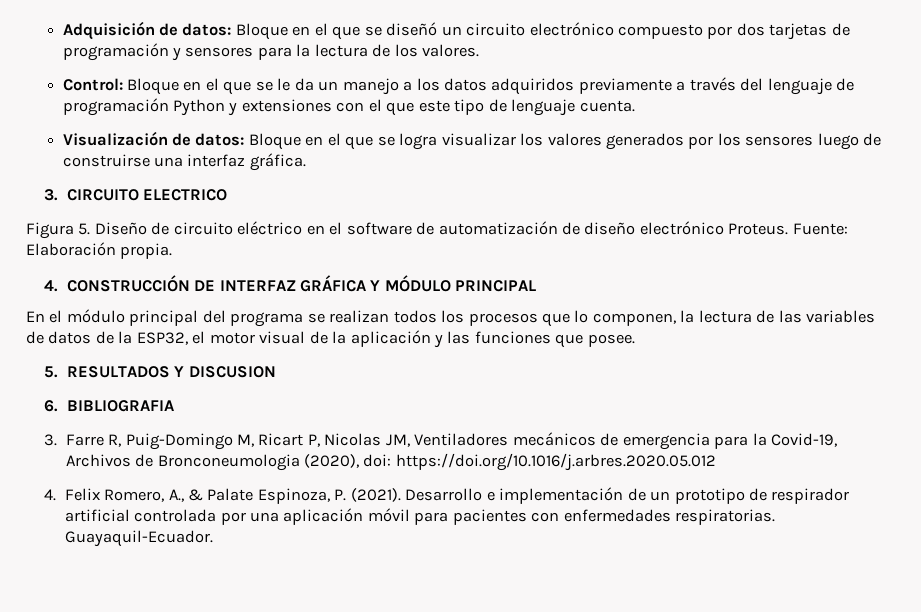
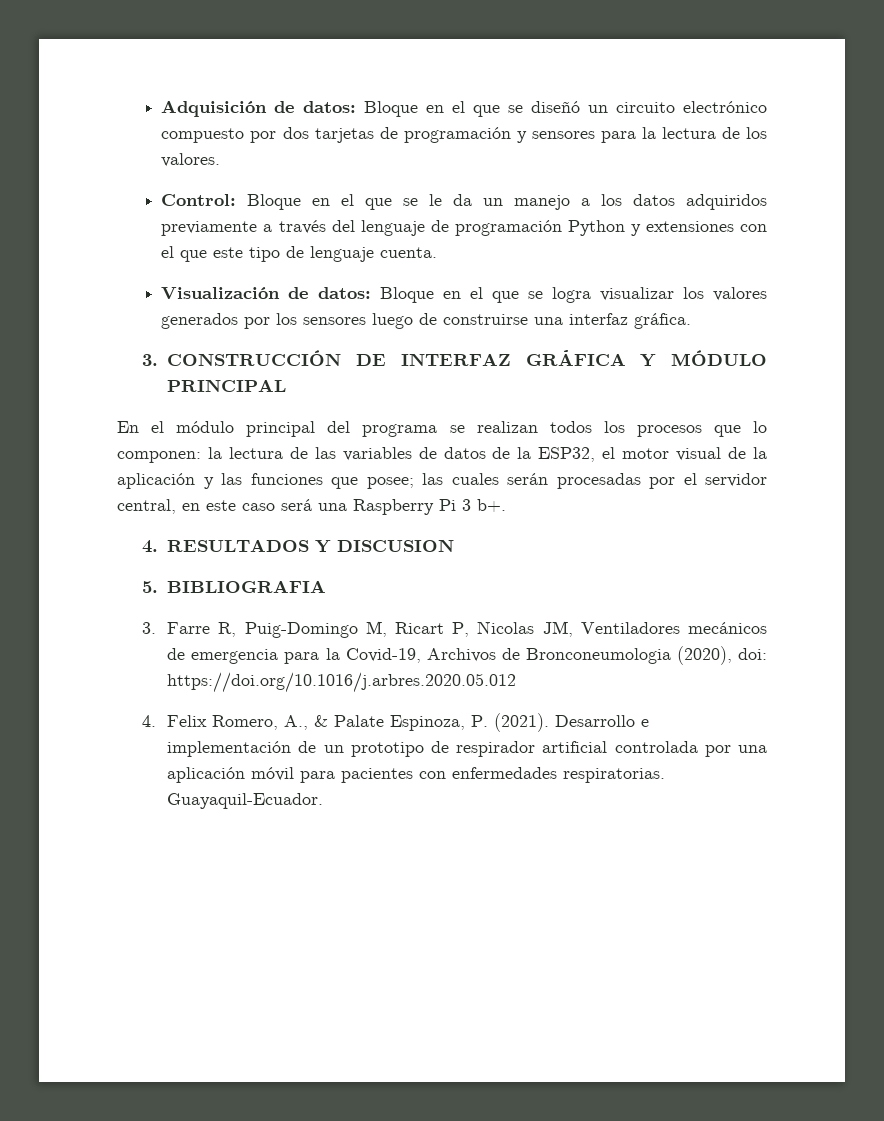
[66,189,228,201] [26,221,848,239] [26,242,173,259] [44,280,59,292] CIRCUITO ELECTRICO // Figura 5. Diseño de circuito eléctrico en el software de automatización de diseño electrónico Proteus. Fuente: Elaboración propia. // 4. -> (159, 360) none
[592,313,676,326] componen, -> [117,451,201,463] componen:
[587,334,635,347] [44,366,59,378] posee. // 5. -> [366,473,767,489] [117,499,506,515] [142,540,159,553] posee; las cuales serán procesadas por el servidor central, en este caso será una Raspberry Pi 3 b+. // 4.
[44,400,59,412] 6. -> [142,581,159,593] 5.

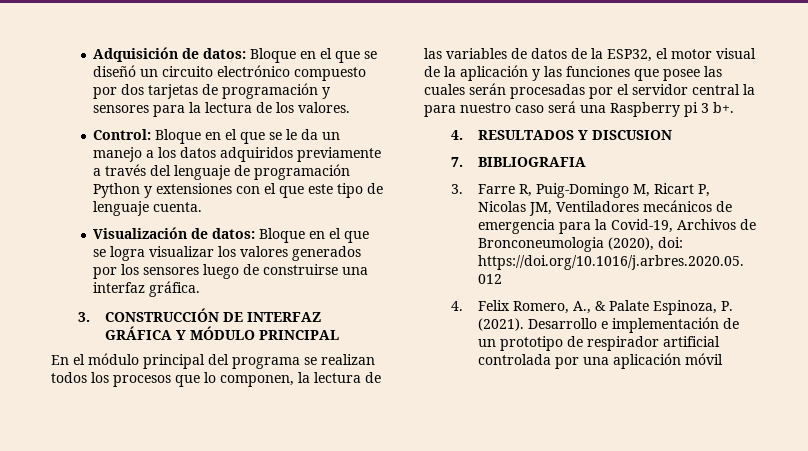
[117,451,201,463] componen: -> [220,375,294,387] componen,
[366,477,414,489] posee; -> [663,69,700,81] posee
[117,499,236,514] central, en este -> [692,84,755,95] [424,103,511,117] central la para nuestro
[439,499,456,511] Pi -> [684,102,698,117] pi
[142,581,159,593] 5. -> [450,157,463,167] 7.
[300,767,666,783] [167,793,324,809] para pacientes con enfermedades respiratorias. Guayaquil-Ecuador. -> (723, 359) none

